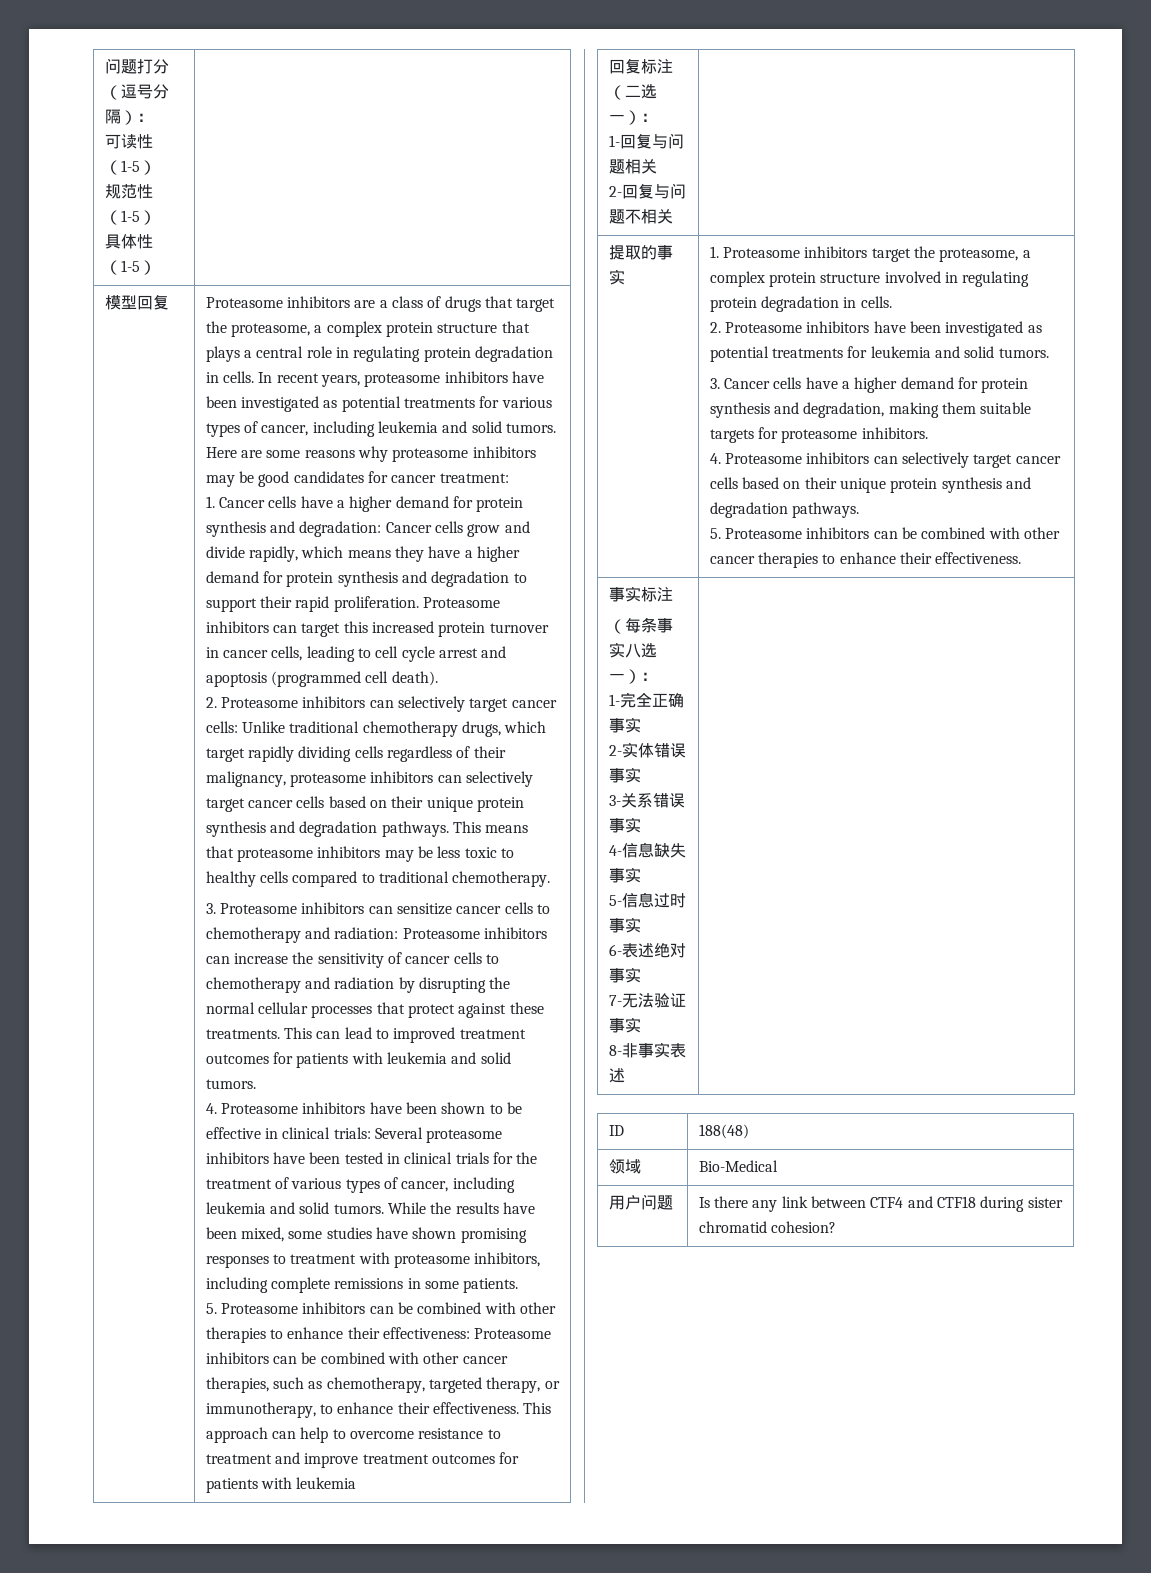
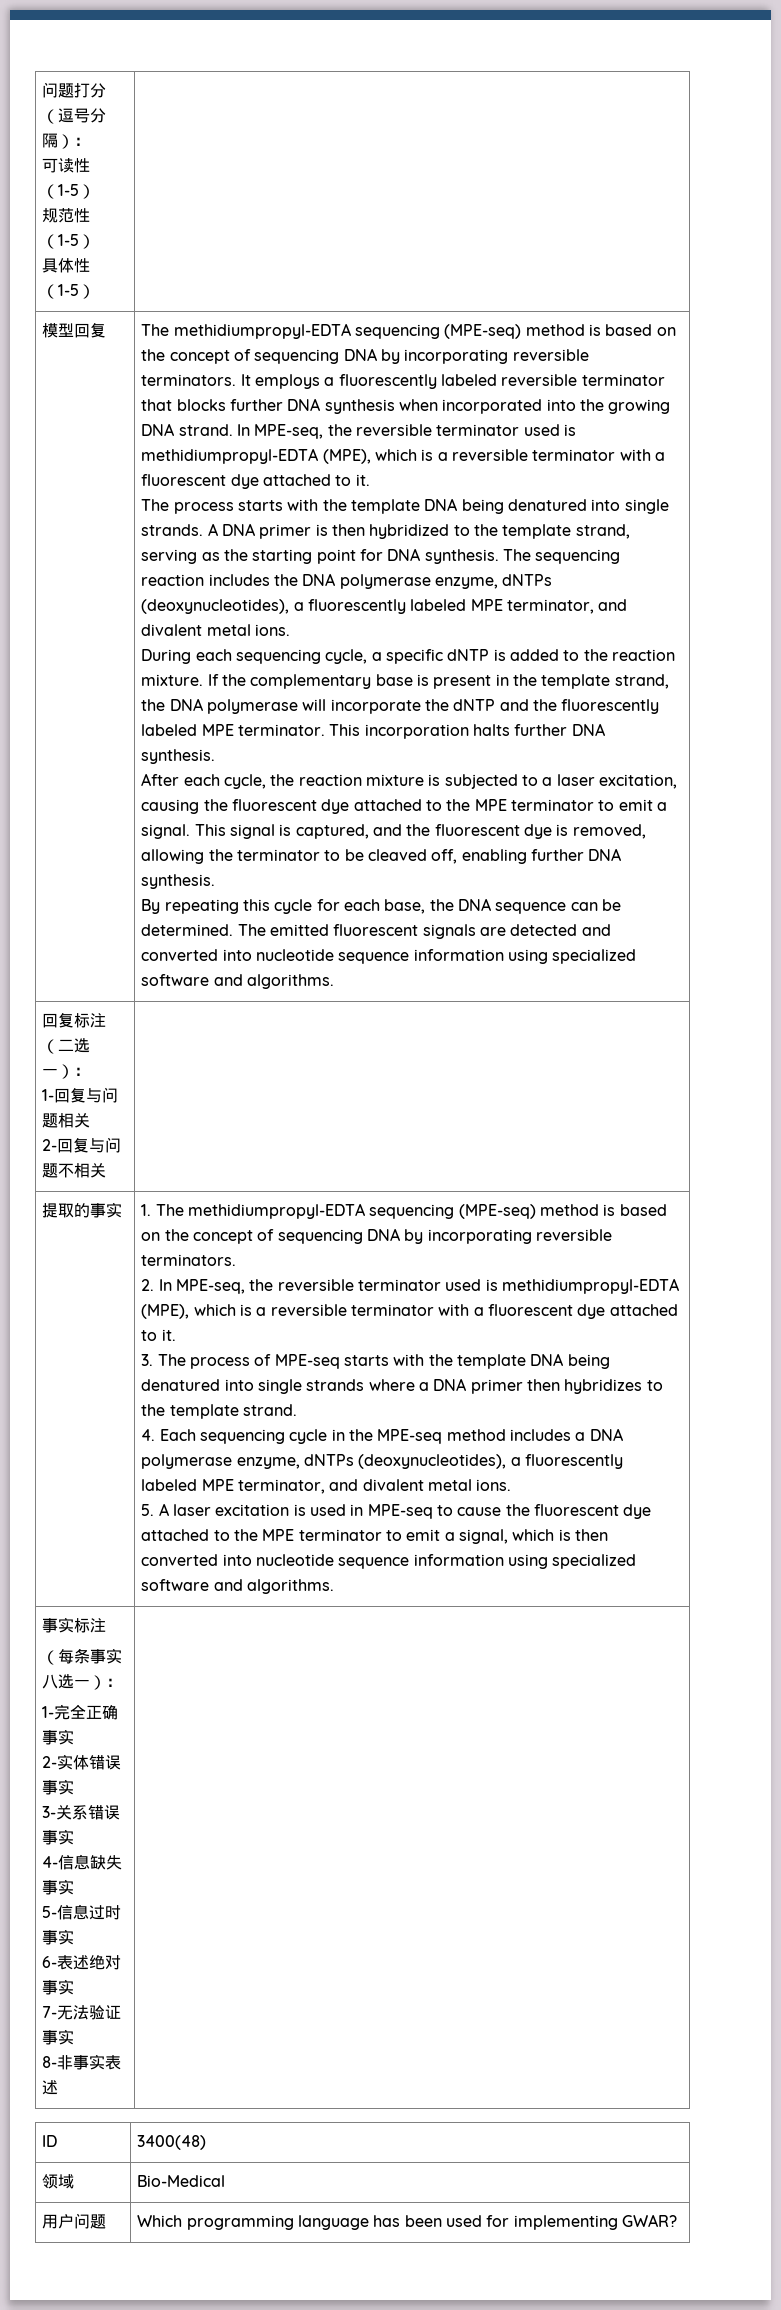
[205,296,556,312] [205,321,530,337] [205,346,553,362] [205,371,544,387] [205,396,552,412] [205,421,556,437] [205,446,536,462] [205,471,509,487] [205,496,524,512] [205,521,530,537] [205,546,520,562] [205,571,527,587] [205,596,500,612] [205,621,549,637] [205,646,507,662] [205,671,438,687] [205,696,557,712] [205,721,547,737] [205,746,506,762] [205,771,533,787] [205,796,524,812] [205,821,529,837] [205,846,514,862] [205,871,551,887] [205,902,550,915] [205,927,547,943] [205,952,499,968] [205,977,511,993] [205,1002,544,1018] [205,1027,526,1043] [205,1052,511,1068] [205,1079,256,1089] [205,1102,522,1114] [205,1127,503,1143] [205,1152,538,1164] [205,1177,515,1193] [205,1202,535,1214] [205,1227,527,1243] [205,1252,541,1268] [205,1277,519,1293] [205,1302,556,1314] [205,1327,552,1343] [205,1352,508,1364] [205,1377,560,1393] [205,1402,552,1418] [205,1427,501,1443] [205,1452,520,1468] [205,1477,357,1493] Proteasome inhibitors are a class of drugs that target the proteasome, a complex protein structure that plays a central role in regulating protein degradation in cells. In recent years, proteasome inhibitors have been investigated as potential treatments for various types of cancer, including leukemia and solid tumors. Here are some reasons why proteasome inhibitors may be good candidates for cancer treatment: // 1. Cancer cells have a higher demand for protein synthesis and degradation: Cancer cells grow and divide rapidly, which means they have a higher demand for protein synthesis and degradation to support their rapid proliferation. Proteasome inhibitors can target this increased protein turnover in cancer cells, leading to cell cycle arrest and apoptosis (programmed cell death). // 2. Proteasome inhibitors can selectively target cancer cells: Unlike traditional chemotherapy drugs, which target rapidly dividing cells regardless of their malignancy, proteasome inhibitors can selectively target cancer cells based on their unique protein synthesis and degradation pathways. This means that proteasome inhibitors may be less toxic to healthy cells compared to traditional chemotherapy. // 3. Proteasome inhibitors can sensitize cancer cells to chemotherapy and radiation: Proteasome inhibitors can increase the sensitivity of cancer cells to chemotherapy and radiation by disrupting the normal cellular processes that protect against these treatments. This can lead to improved treatment outcomes for patients with leukemia and solid tumors. // 4. Proteasome inhibitors have been shown to be effective in clinical trials: Several proteasome inhibitors have been tested in clinical trials for the treatment of various types of cancer, including leukemia and solid tumors. While the results have been mixed, some studies have shown promising responses to treatment with proteasome inhibitors, including complete remissions in some patients. // 5. Proteasome inhibitors can be combined with other therapies to enhance their effectiveness: Proteasome inhibitors can be combined with other cancer therapies, such as chemotherapy, targeted therapy, or immunotherapy, to enhance their effectiveness. This approach can help to overcome resistance to treatment and improve treatment outcomes for patients with leukemia -> [141,323,676,339] [141,348,589,364] [141,374,665,389] [141,398,671,414] [141,423,576,439] [141,448,665,464] [141,474,370,489] [141,498,669,514] [141,523,630,539] [141,548,621,564] [141,573,553,589] [141,599,628,614] [141,624,291,636] [141,649,675,664] [141,674,669,689] [141,698,660,714] [141,723,605,739] [141,749,216,764] [141,773,677,789] [141,799,667,814] [141,824,646,839] [141,848,622,864] [141,874,216,889] [141,898,621,914] [141,924,611,939] [141,949,637,964] [141,974,335,989] The methidiumpropyl-EDTA sequencing (MPE-seq) method is based on the concept of sequencing DNA by incorporating reversible terminators. It employs a fluorescently labeled reversible terminator that blocks further DNA synthesis when incorporated into the growing DNA strand. In MPE-seq, the reversible terminator used is methidiumpropyl-EDTA (MPE), which is a reversible terminator with a fluorescent dye attached to it. // The process starts with the template DNA being denatured into single strands. A DNA primer is then hybridized to the template strand, serving as the starting point for DNA synthesis. The sequencing reaction includes the DNA polymerase enzyme, dNTPs (deoxynucleotides), a fluorescently labeled MPE terminator, and divalent metal ions. // During each sequencing cycle, a specific dNTP is added to the reaction mixture. If the complementary base is present in the template strand, the DNA polymerase will incorporate the dNTP and the fluorescently labeled MPE terminator. This incorporation halts further DNA synthesis. // After each cycle, the reaction mixture is subjected to a laser excitation, causing the fluorescent dye attached to the MPE terminator to emit a signal. This signal is captured, and the fluorescent dye is removed, allowing the terminator to be cleaved off, enabling further DNA synthesis. // By repeating this cycle for each base, the DNA sequence can be determined. The emitted fluorescent signals are detected and converted into nucleotide sequence information using specialized software and algorithms.
[722,246,1031,262] [709,271,1030,287] [709,296,892,312] [709,321,1042,337] [709,346,1049,362] [709,377,1029,393] [709,402,1032,418] [709,427,928,443] [709,452,1061,468] [709,477,1031,493] [709,502,859,518] [709,527,1060,539] [709,552,1022,568] Proteasome inhibitors target the proteasome, a complex protein structure involved in regulating protein degradation in cells. // 2. Proteasome inhibitors have been investigated as potential treatments for leukemia and solid tumors. // 3. Cancer cells have a higher demand for protein synthesis and degradation, making them suitable targets for proteasome inhibitors. // 4. Proteasome inhibitors can selectively target cancer cells based on their unique protein synthesis and degradation pathways. // 5. Proteasome inhibitors can be combined with other cancer therapies to enhance their effectiveness. -> [155,1203,667,1219] [141,1228,612,1244] [141,1254,237,1266] [141,1278,679,1294] [141,1304,678,1319] [141,1329,176,1341] [141,1353,610,1369] [141,1378,663,1394] [141,1404,298,1419] [141,1428,623,1444] [141,1454,623,1469] [141,1479,512,1494] [141,1503,652,1519] [141,1529,608,1544] [141,1554,637,1569] [141,1579,335,1594] The methidiumpropyl-EDTA sequencing (MPE-seq) method is based on the concept of sequencing DNA by incorporating reversible terminators. // 2. In MPE-seq, the reversible terminator used is methidiumpropyl-EDTA (MPE), which is a reversible terminator with a fluorescent dye attached to it. // 3. The process of MPE-seq starts with the template DNA being denatured into single strands where a DNA primer then hybridizes to the template strand. // 4. Each sequencing cycle in the MPE-seq method includes a DNA polymerase enzyme, dNTPs (deoxynucleotides), a fluorescently labeled MPE terminator, and divalent metal ions. // 5. A laser excitation is used in MPE-seq to cause the fluorescent dye attached to the MPE terminator to emit a signal, which is then converted into nucleotide sequence information using specialized software and algorithms.
[698,1124,749,1139] 188(48) -> [137,2135,207,2150] 3400(48)
[698,1196,1063,1212] [698,1221,836,1233] Is there any link between CTF4 and CTF18 during sister chromatid cohesion? -> [137,2214,677,2230] Which programming language has been used for implementing GWAR?

